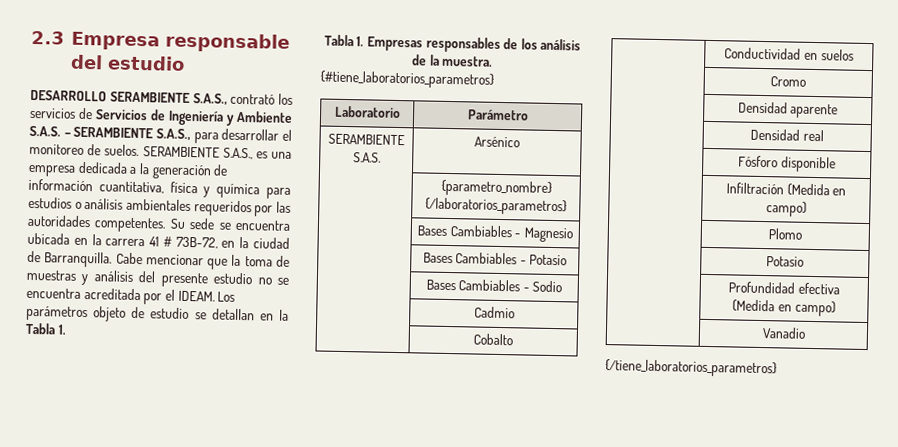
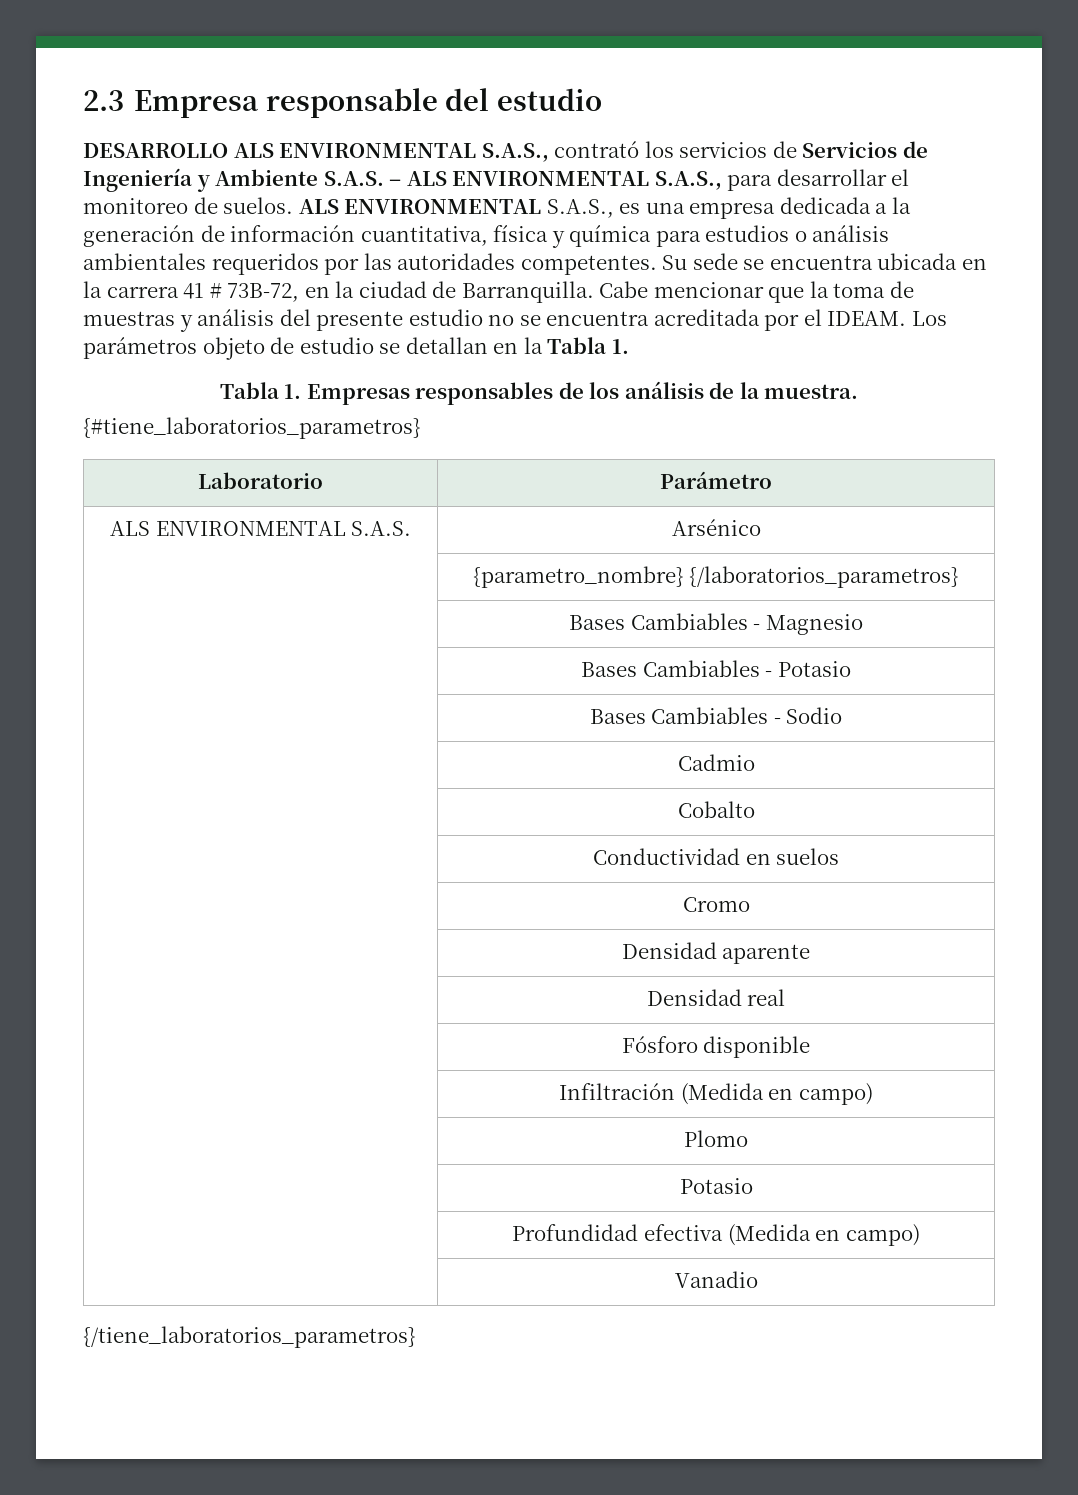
[109,91,190,103] SERAMBIENTE -> [233,143,477,158] ALS ENVIRONMENTAL
[73,126,154,139] SERAMBIENTE -> [406,171,650,186] ALS ENVIRONMENTAL
[142,146,220,158] SERAMBIENTE -> [298,199,542,214] ALS ENVIRONMENTAL
[328,133,405,146] SERAMBIENTE -> [109,521,346,536] ALS ENVIRONMENTAL

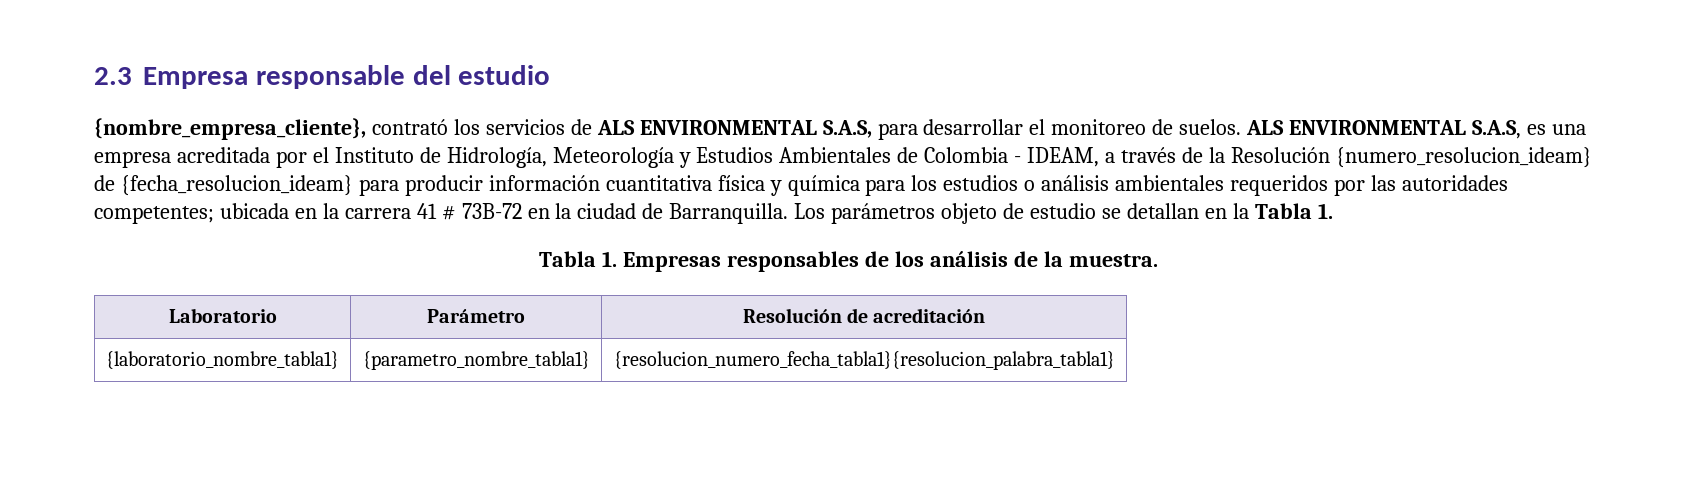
[83,141,928,162] [83,168,722,192] DESARROLLO ALS ENVIRONMENTAL S.A.S., contrató los servicios de Servicios de Ingeniería y Ambiente S.A.S. – ALS ENVIRONMENTAL S.A.S., -> [94,118,872,140] {nombre_empresa_cliente}, contrató los servicios de ALS ENVIRONMENTAL S.A.S,
[546,199,614,218] S.A.S., -> [1472,120,1522,139] S.A.S,
[779,197,911,214] [83,225,488,247] dedicada a la generación de información cuantitativa, -> [176,147,1592,168] [94,175,712,196] acreditada por el Instituto de Hidrología, Meteorología y Estudios Ambientales de Colombia - IDEAM, a través de la Resolución {numero_resolucion_ideam} de {fecha_resolucion_ideam} para producir información cuantitativa
(701, 238) none -> [911,175,938,191] los
[520,253,873,275] competentes. Su sede se encuentra -> [94,206,214,224] competentes;
[227,283,300,302] 73B-72, -> [461,203,522,219] 73B-72
[599,281,915,303] [83,309,907,332] Cabe mencionar que la toma de muestras y análisis del presente estudio no se encuentra acreditada por el IDEAM. -> (789, 213) none
[83,417,421,439] // {#tiene_laboratorios_parametros} -> (1158, 260) none
[109,521,412,536] [671,519,761,536] [472,566,960,588] [569,613,863,635] [581,660,851,677] [589,707,843,724] [677,754,755,771] [677,801,755,818] [592,848,840,865] [682,897,750,912] [621,942,811,964] [646,989,786,1006] [621,1036,811,1058] [559,1083,873,1105] [684,1130,748,1147] [679,1178,753,1194] [512,1224,920,1246] [674,1271,758,1288] [83,1326,416,1348] // ALS ENVIRONMENTAL S.A.S. | Arsénico // | {parametro_nombre} {/laboratorios_parametros} // | Bases Cambiables - Magnesio // | Bases Cambiables - Potasio // | Bases Cambiables - Sodio // | Cadmio // | Cobalto // | Conductividad en suelos // | Cromo // | Densidad aparente // | Densidad real // | Fósforo disponible // | Infiltración (Medida en campo) // | Plomo // | Potasio // | Profundidad efectiva (Medida en campo) // | Vanadio // {/tiene_laboratorios_parametros} -> [742,308,986,323] [106,351,339,369] [362,351,590,370] [613,351,1115,370] | Resolución de acreditación // {laboratorio_nombre_tabla1} | {parametro_nombre_tabla1} | {resolucion_numero_fecha_tabla1}{resolucion_palabra_tabla1}

